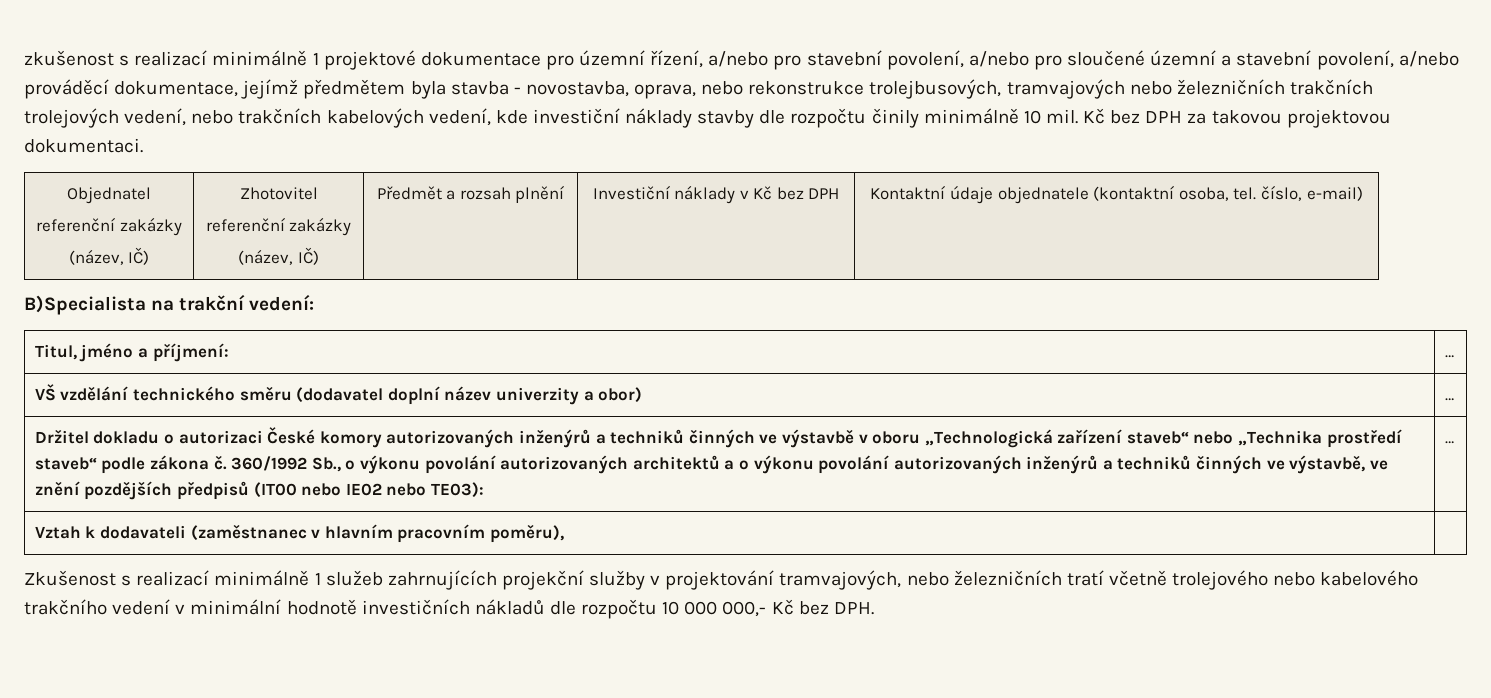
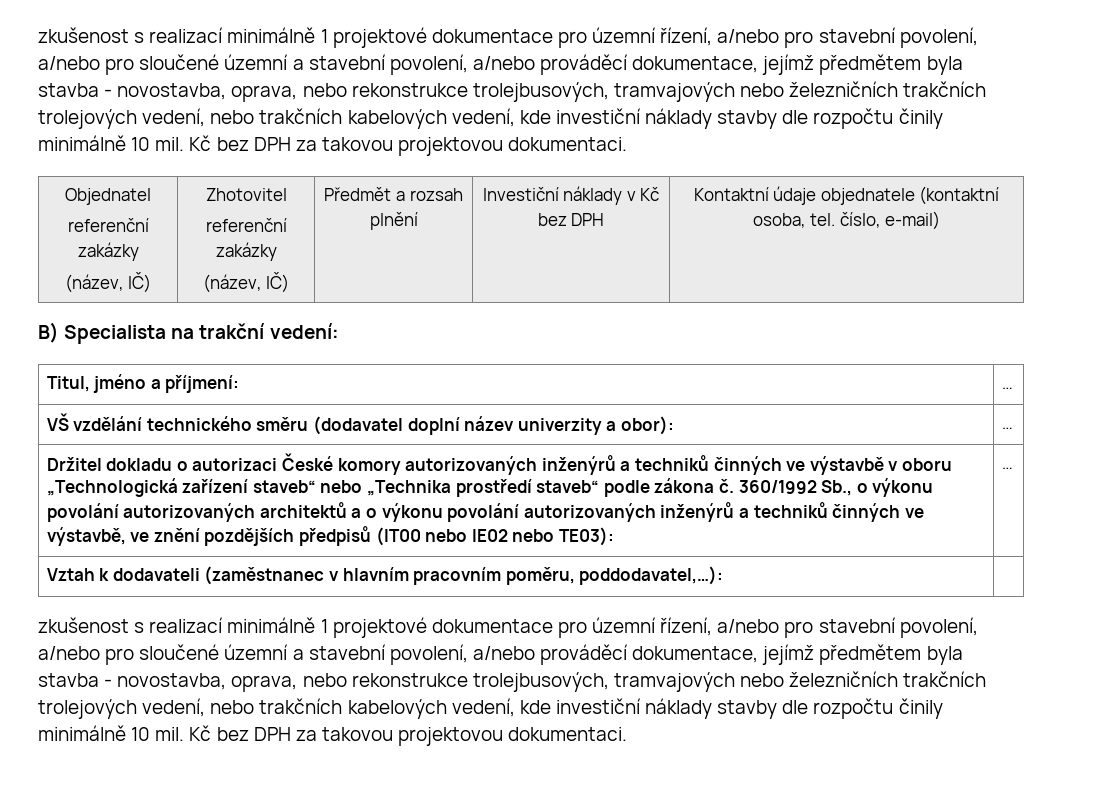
[24,295,146,315] B)Specialista -> [38,322,167,344] B) Specialista
[598,387,643,403] obor) -> [620,416,674,435] obor):
[489,525,564,543] [24,570,1419,590] [24,599,874,619] poměru), | // Zkušenost s realizací minimálně 1 služeb zahrnujících projekční služby v projektování tramvajových, nebo železničních tratí včetně trolejového nebo kabelového trakčního vedení v minimální hodnotě investičních nákladů dle rozpočtu 10 000 000,- Kč bez DPH. -> [505,566,724,585] [38,617,978,638] [38,644,963,665] [38,671,987,692] [38,698,943,719] [38,725,628,746] poměru, poddodavatel,…): | // zkušenost s realizací minimálně 1 projektové dokumentace pro územní řízení, a/nebo pro stavební povolení, a/nebo pro sloučené územní a stavební povolení, a/nebo prováděcí dokumentace, jejímž předmětem byla stavba - novostavba, oprava, nebo rekonstrukce trolejbusových, tramvajových nebo železničních trakčních trolejových vedení, nebo trakčních kabelových vedení, kde investiční náklady stavby dle rozpočtu činily minimálně 10 mil. Kč bez DPH za takovou projektovou dokumentaci.

